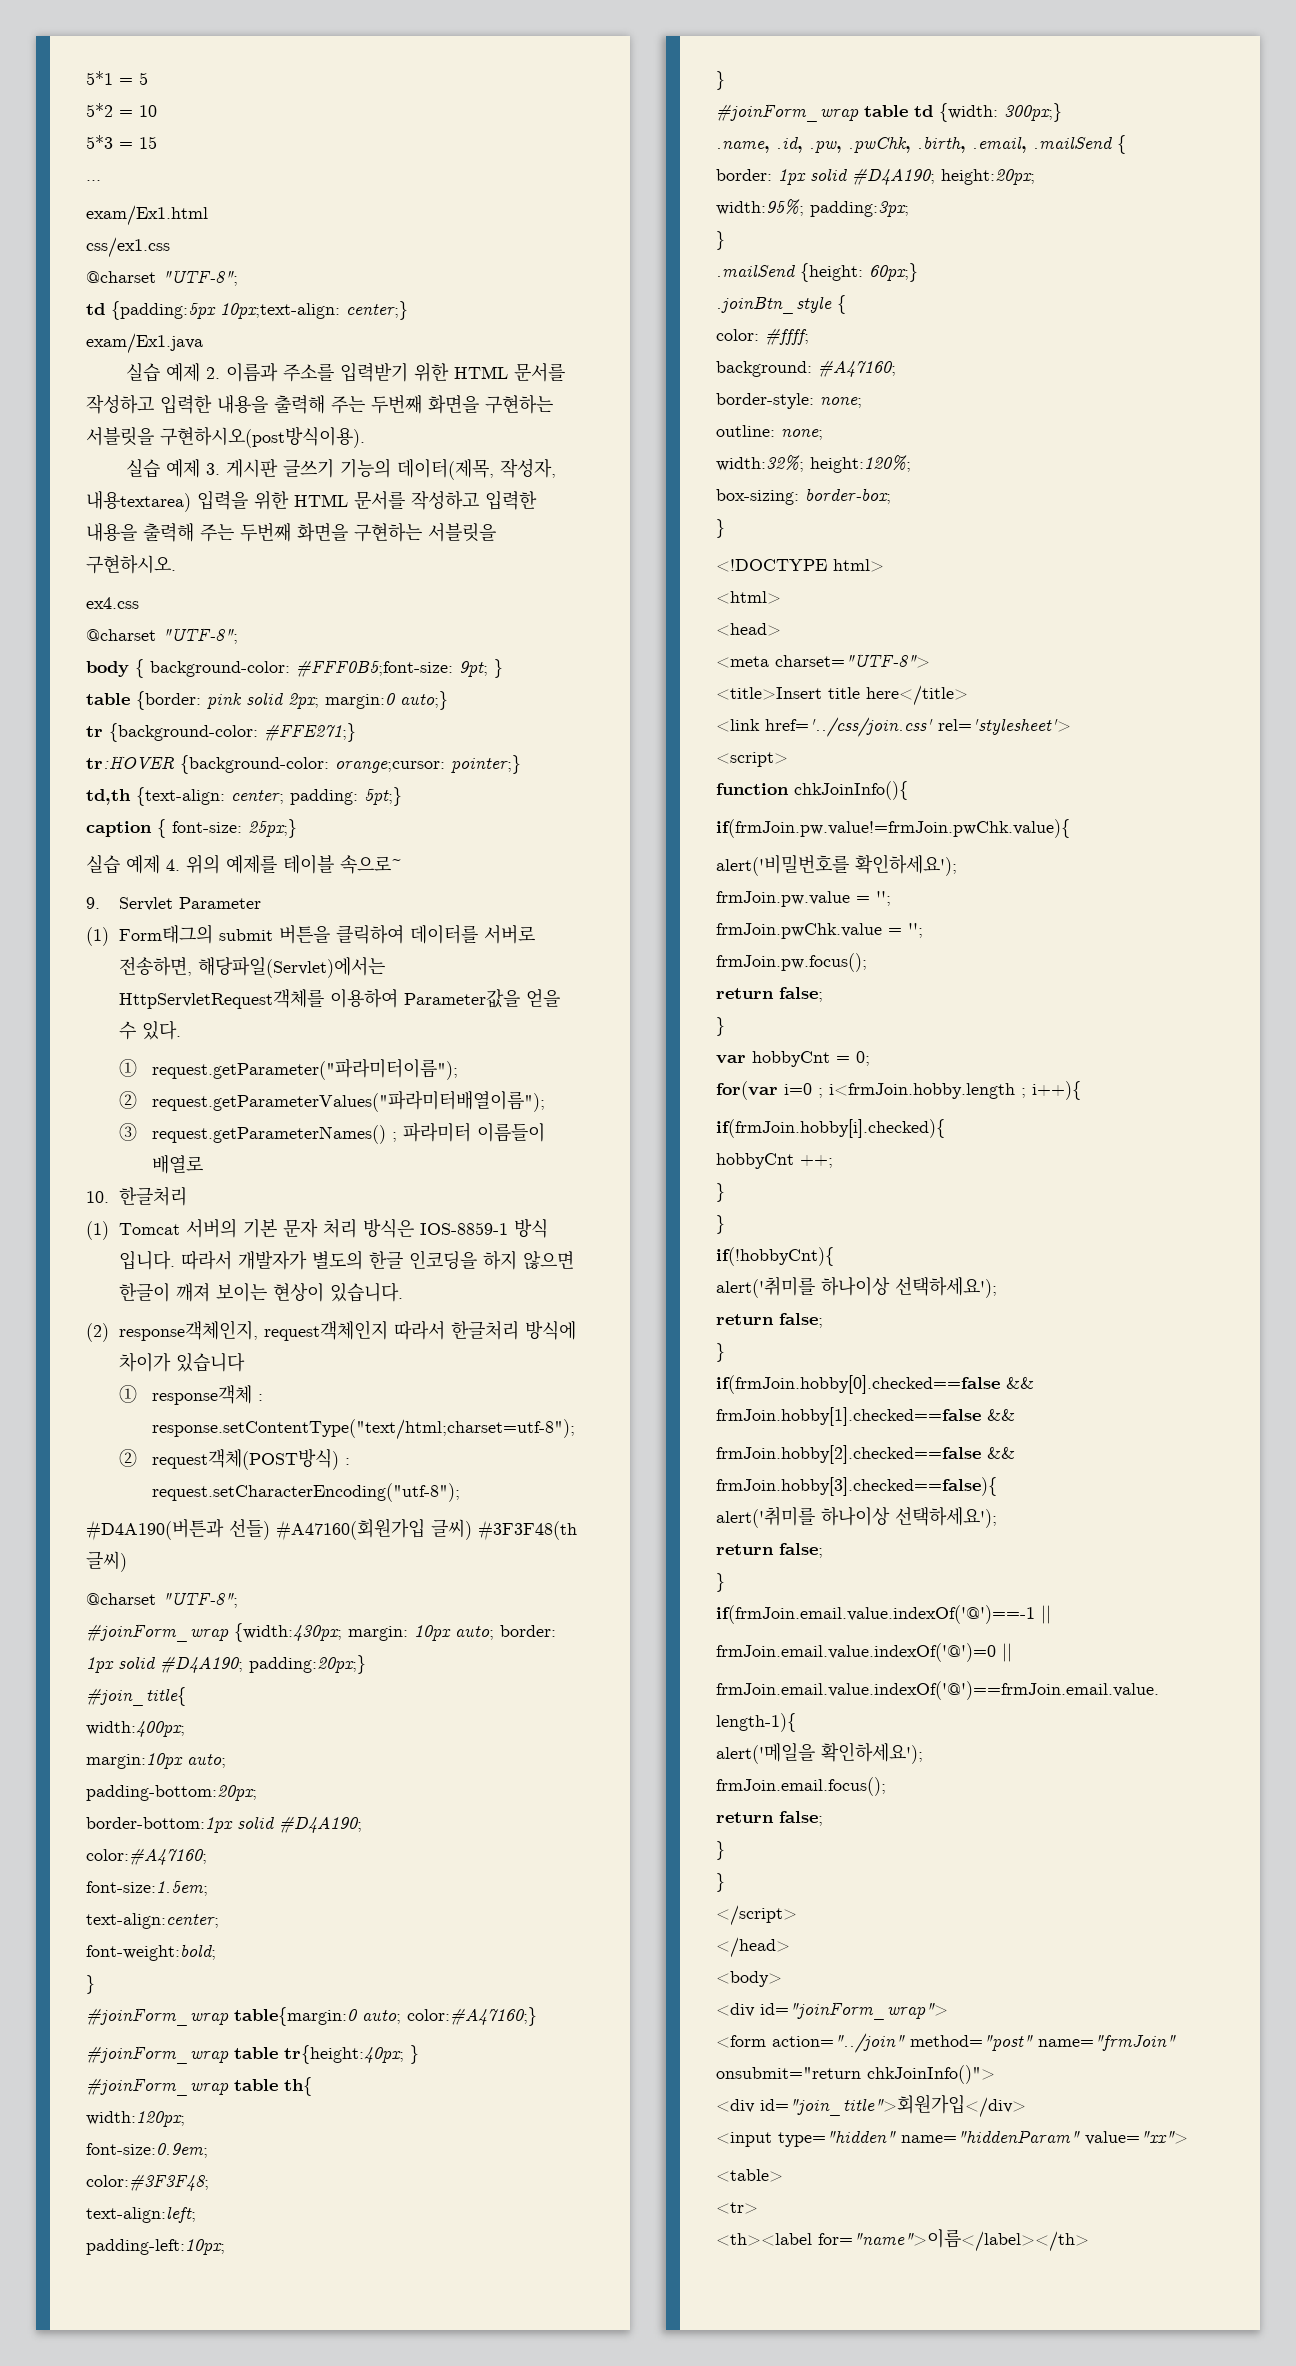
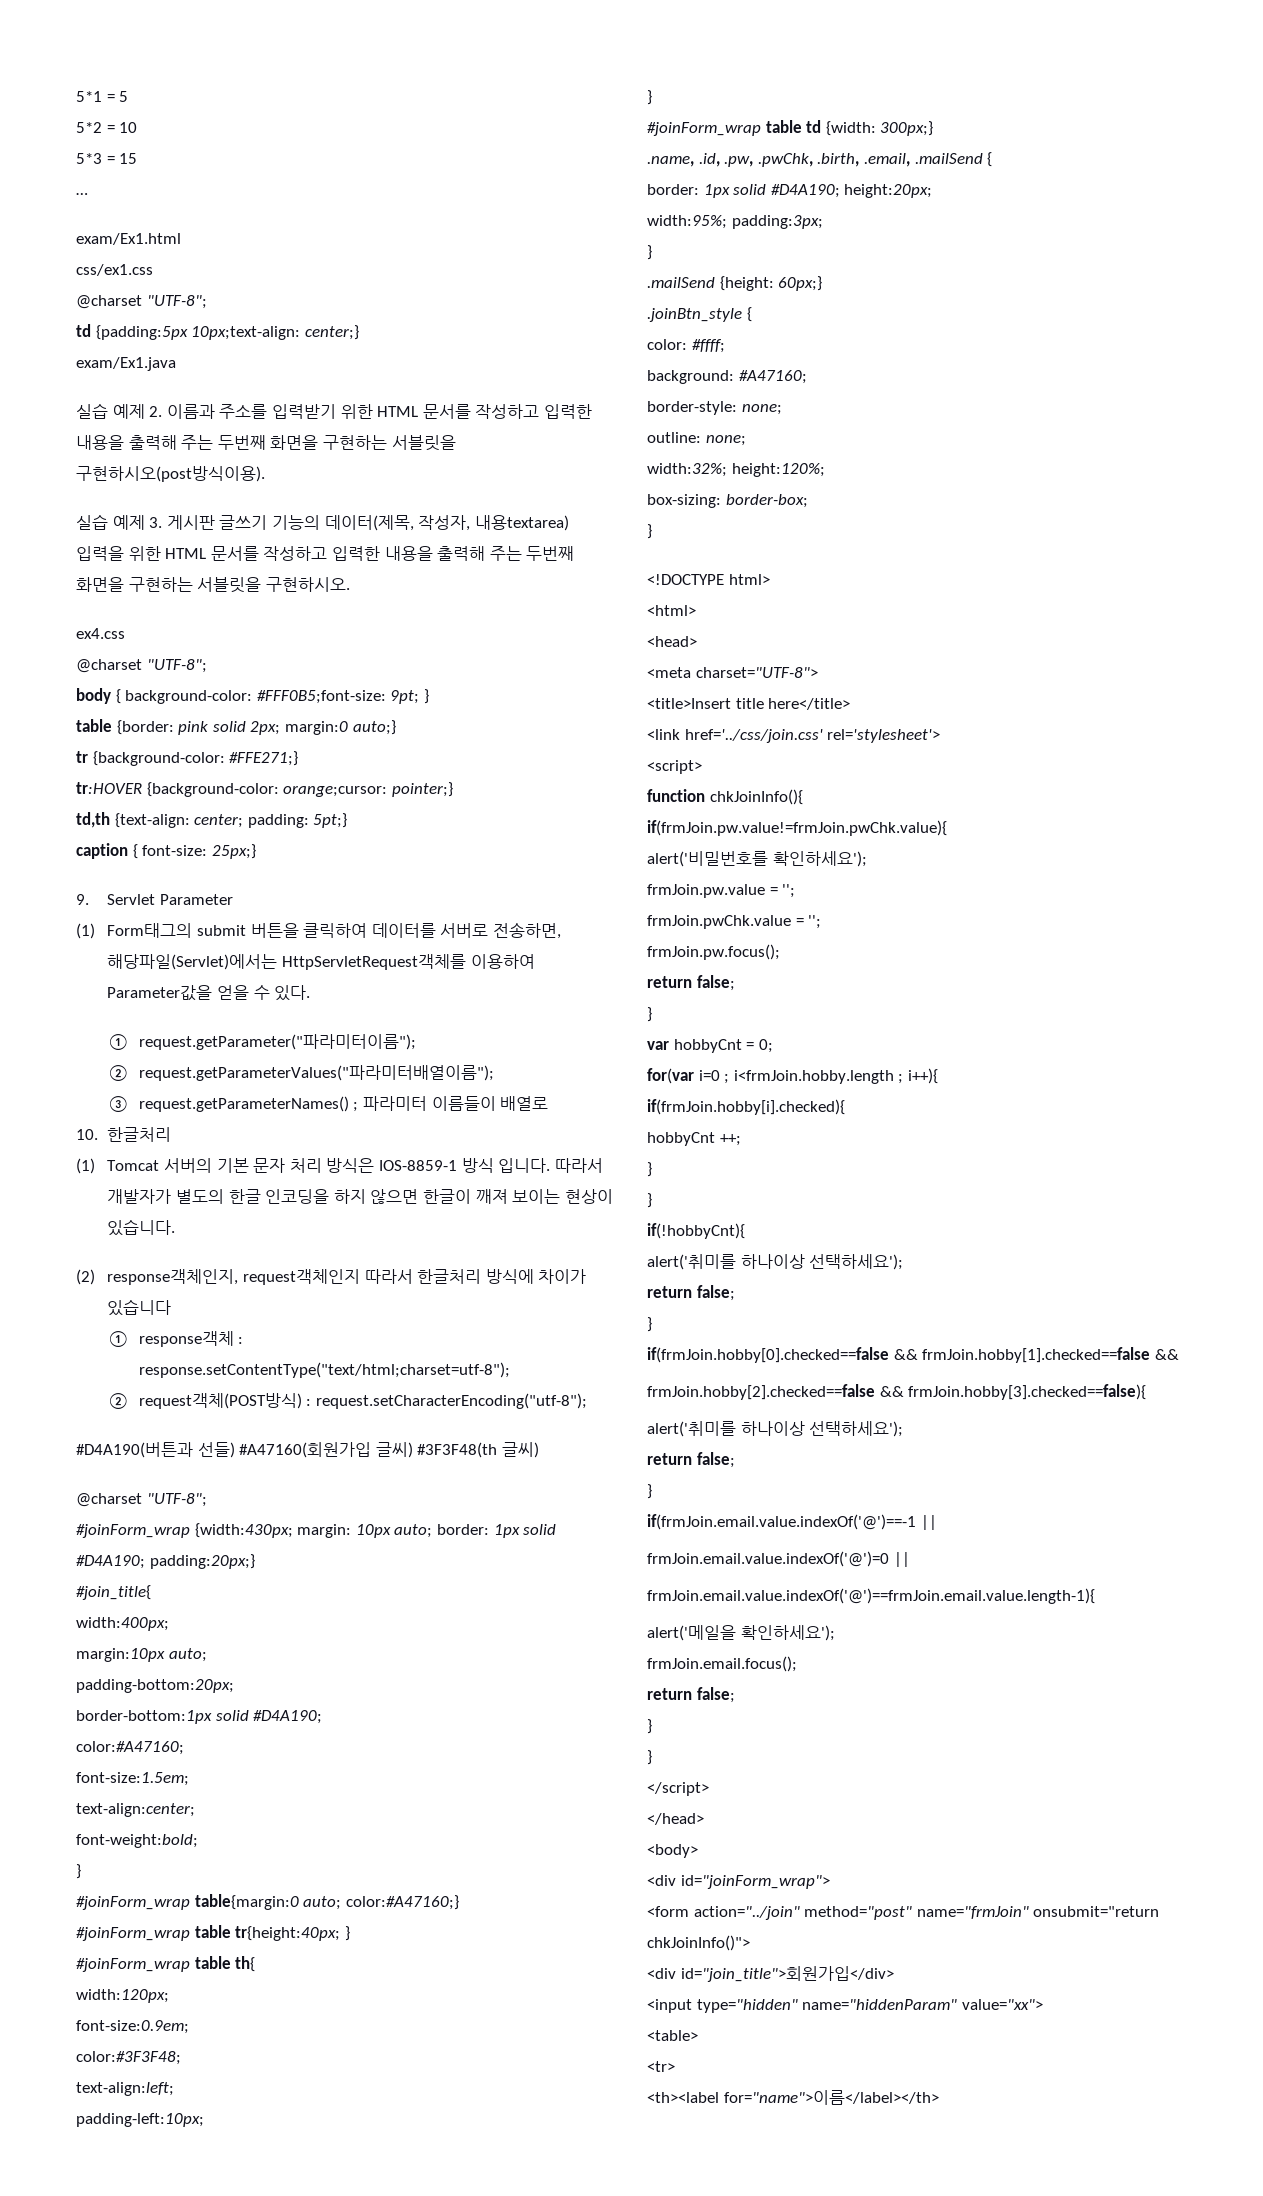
[86,854,402,874] // 실습 예제 4. 위의 예제를 테이블 속으로~ -> (256, 851) none

